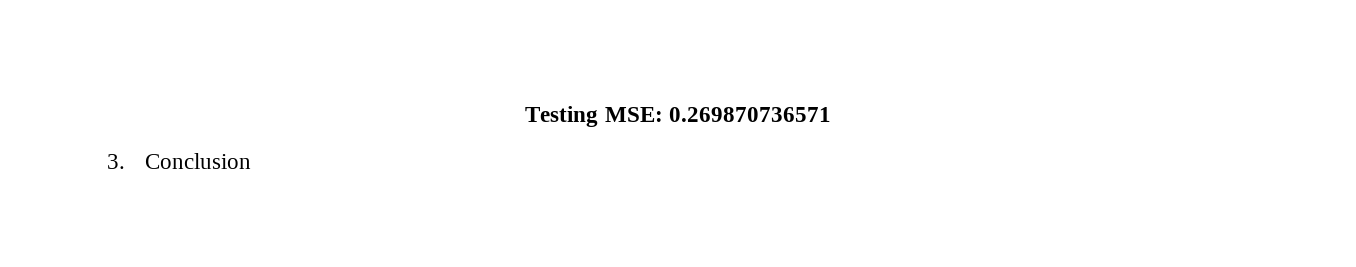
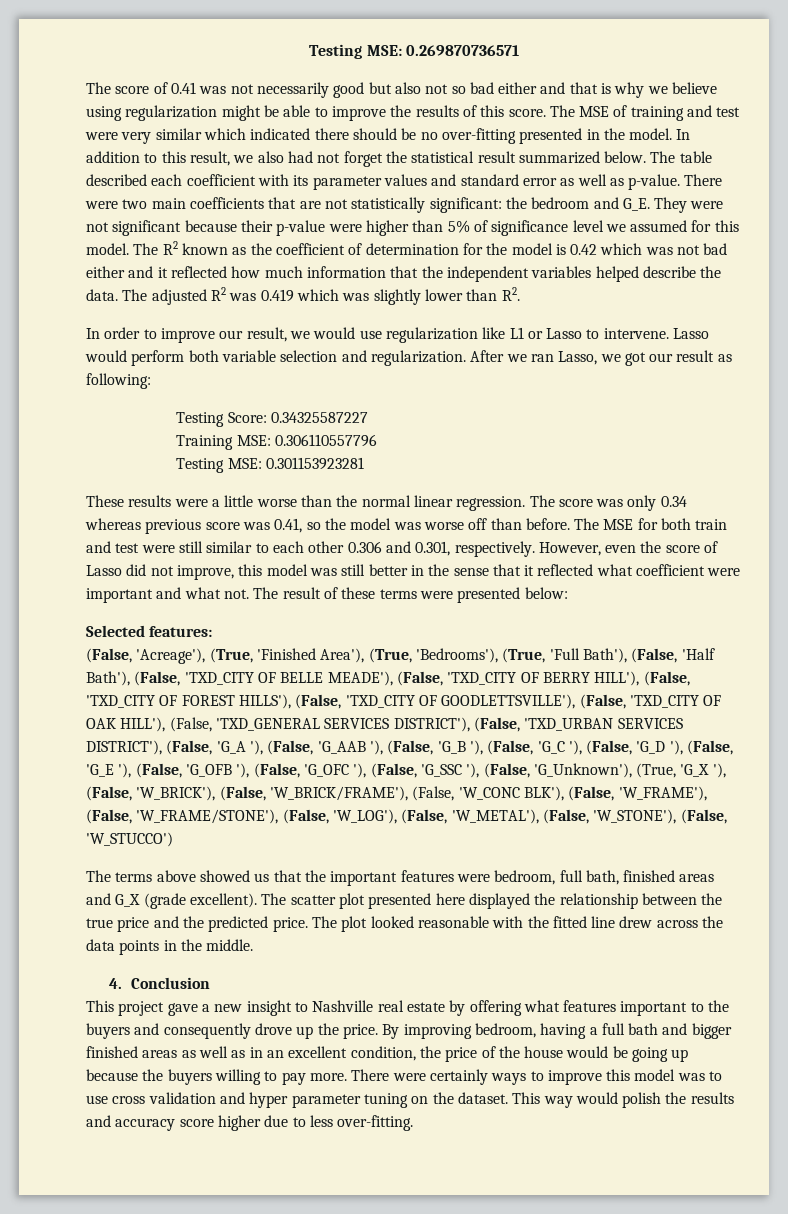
[107,153,252,169] 3. Conclusion -> [86,82,718,98] [86,105,741,121] [85,128,691,144] [86,151,712,167] [86,174,723,190] [85,197,724,213] [86,220,739,236] [86,241,728,255] [86,266,722,282] [86,287,520,305] [86,327,710,343] [85,350,732,366] [86,373,151,389] [176,412,369,427] [176,434,378,450] [176,457,365,473] [86,495,687,511] [85,518,728,534] [86,541,719,557] [86,564,741,580] [86,587,568,603] [86,625,213,637] [86,648,715,664] [86,671,690,686] [86,694,722,709] [86,717,683,732] [86,740,734,755] [86,763,726,778] [86,786,707,801] [86,809,727,824] [86,832,173,847] [86,870,715,886] [86,893,723,909] [86,916,724,932] [86,939,254,955] [108,977,211,989] [86,1000,730,1016] [86,1023,732,1039] [86,1046,689,1062] [86,1069,723,1085] [86,1092,734,1108] [86,1115,414,1131] The score of 0.41 was not necessarily good but also not so bad either and that is why we believe using regularization might be able to improve the results of this score. The MSE of training and test were very similar which indicated there should be no over-fitting presented in the model. In addition to this result, we also had not forget the statistical result summarized below. The table described each coefficient with its parameter values and standard error as well as p-value. There were two main coefficients that are not statistically significant: the bedroom and G_E. They were not significant because their p-value were higher than 5% of significance level we assumed for this model. The R2 known as the coefficient of determination for the model is 0.42 which was not bad either and it reflected how much information that the independent variables helped describe the data. The adjusted R2 was 0.419 which was slightly lower than R2. // In order to improve our result, we would use regularization like L1 or Lasso to intervene. Lasso would perform both variable selection and regularization. After we ran Lasso, we got our result as following: // Testing Score: 0.34325587227 // Training MSE: 0.306110557796 // Testing MSE: 0.301153923281 // These results were a little worse than the normal linear regression. The score was only 0.34 whereas previous score was 0.41, so the model was worse off than before. The MSE for both train and test were still similar to each other 0.306 and 0.301, respectively. However, even the score of Lasso did not improve, this model was still better in the sense that it reflected what coefficient were important and what not. The result of these terms were presented below: // Selected features: // (False, 'Acreage'), (True, 'Finished Area'), (True, 'Bedrooms'), (True, 'Full Bath'), (False, 'Half Bath'), (False, 'TXD_CITY OF BELLE MEADE'), (False, 'TXD_CITY OF BERRY HILL'), (False, 'TXD_CITY OF FOREST HILLS'), (False, 'TXD_CITY OF GOODLETTSVILLE'), (False, 'TXD_CITY OF OAK HILL'), (False, 'TXD_GENERAL SERVICES DISTRICT'), (False, 'TXD_URBAN SERVICES DISTRICT'), (False, 'G_A '), (False, 'G_AAB '), (False, 'G_B '), (False, 'G_C '), (False, 'G_D '), (False, 'G_E '), (False, 'G_OFB '), (False, 'G_OFC '), (False, 'G_SSC '), (False, 'G_Unknown'), (True, 'G_X '), (False, 'W_BRICK'), (False, 'W_BRICK/FRAME'), (False, 'W_CONC BLK'), (False, 'W_FRAME'), (False, 'W_FRAME/STONE'), (False, 'W_LOG'), (False, 'W_METAL'), (False, 'W_STONE'), (False, 'W_STUCCO') // The terms above showed us that the important features were bedroom, full bath, finished areas and G_X (grade excellent). The scatter plot presented here displayed the relationship between the true price and the predicted price. The plot looked reasonable with the fitted line drew across the data points in the middle. // 4. Conclusion // This project gave a new insight to Nashville real estate by offering what features important to the buyers and consequently drove up the price. By improving bedroom, having a full bath and bigger finished areas as well as in an excellent condition, the price of the house would be going up because the buyers willing to pay more. There were certainly ways to improve this model was to use cross validation and hyper parameter tuning on the dataset. This way would polish the results and accuracy score higher due to less over-fitting.

